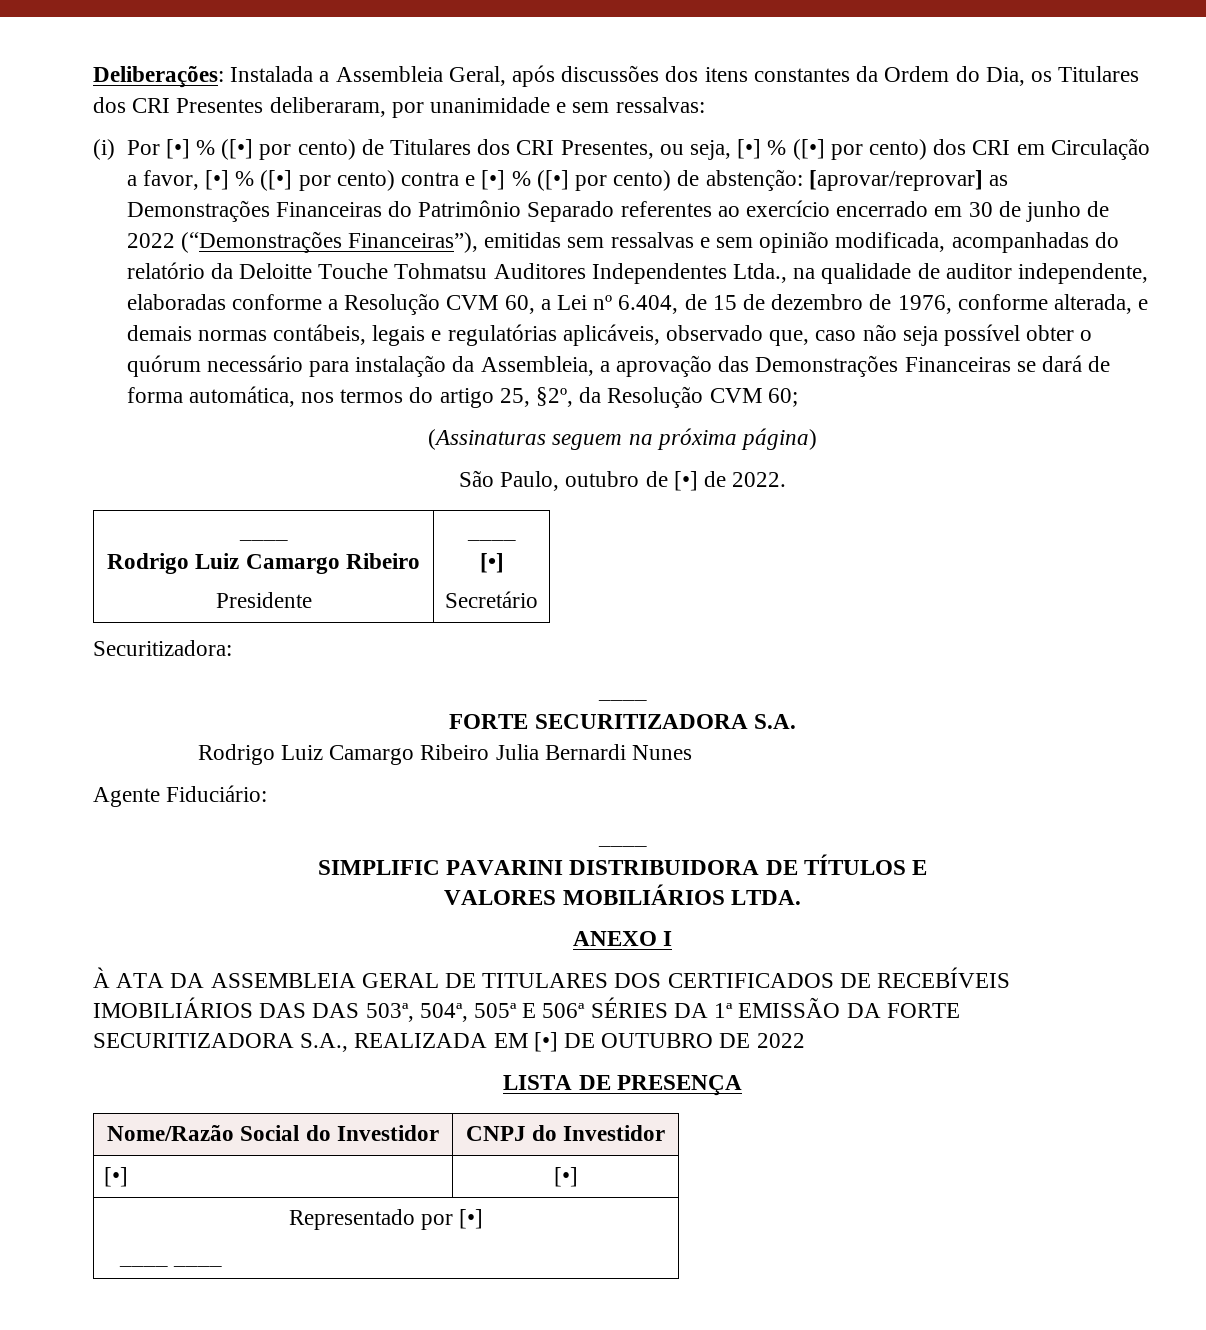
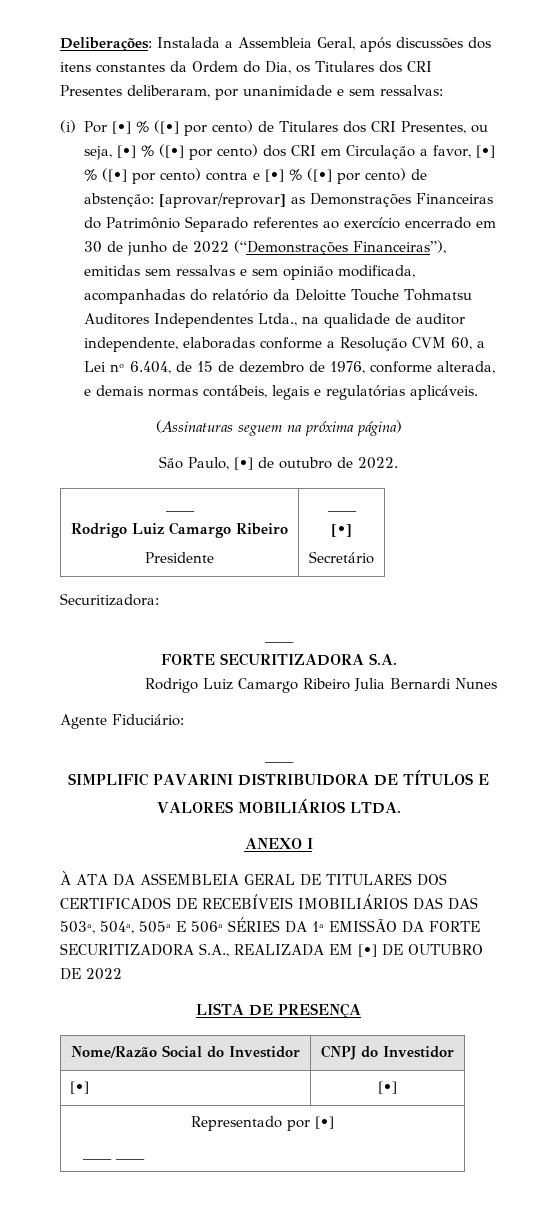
[562,324,1093,346] [126,355,1111,377] [126,386,798,408] aplicáveis, observado que, caso não seja possível obter o quórum necessário para instalação da Assembleia, a aprovação das Demonstrações Financeiras se dará de forma automática, nos termos do artigo 25, §2º, da Resolução CVM 60; -> [409,385,478,400] aplicáveis.
[565,471,698,491] outubro de [•] -> [234,457,332,470] [•] de outubro

